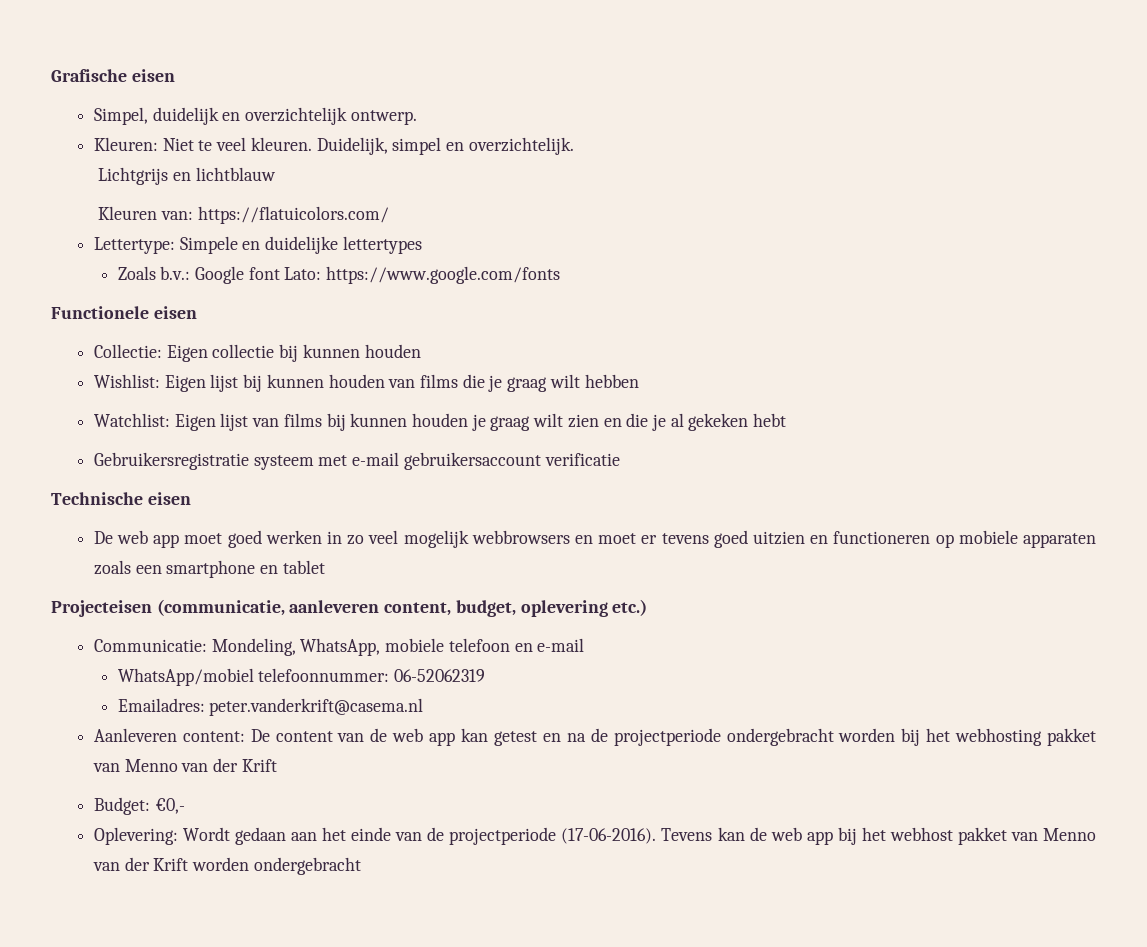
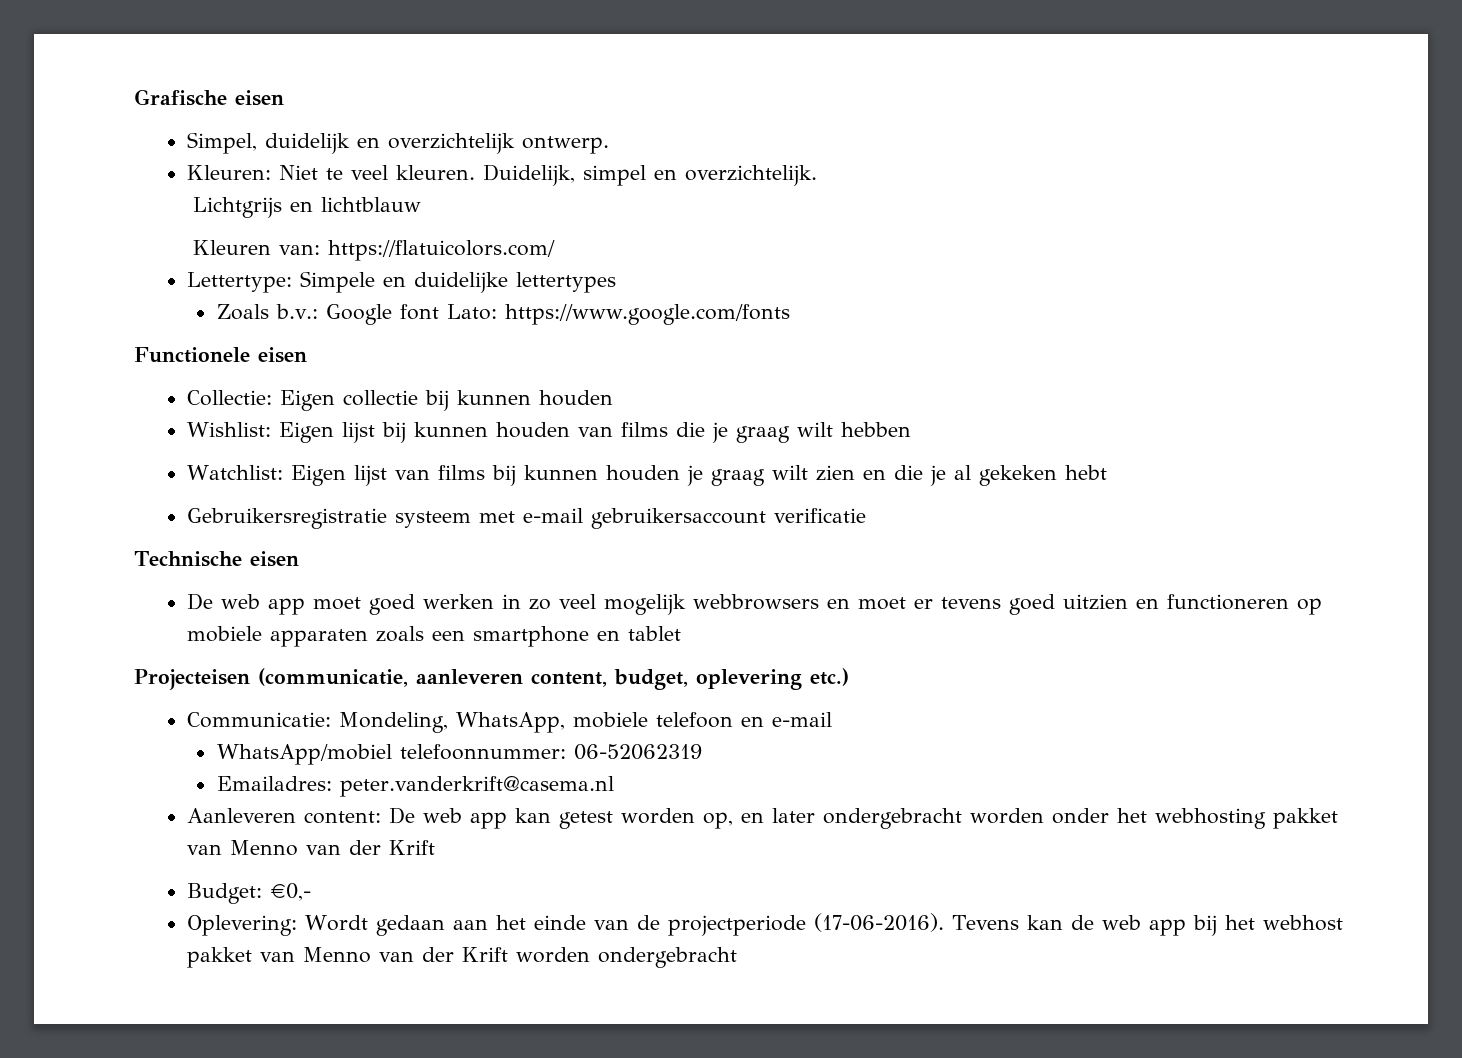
[275,728,388,742] content van de -> (416, 815) none
[542,728,721,746] en na de projectperiode -> [621,808,816,829] worden op, en later
[901,728,921,746] bij -> [1052,808,1110,824] onder

